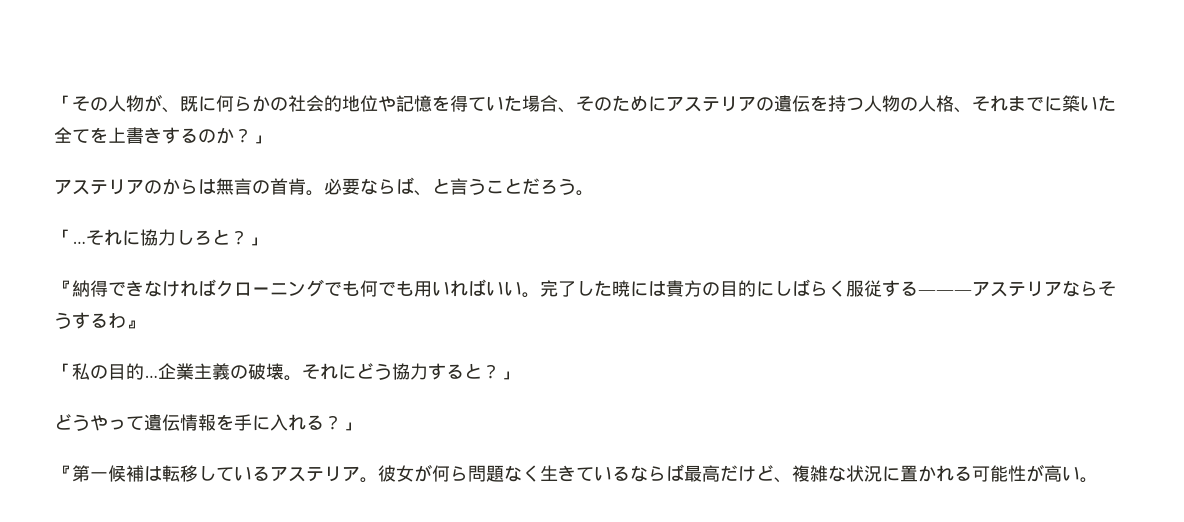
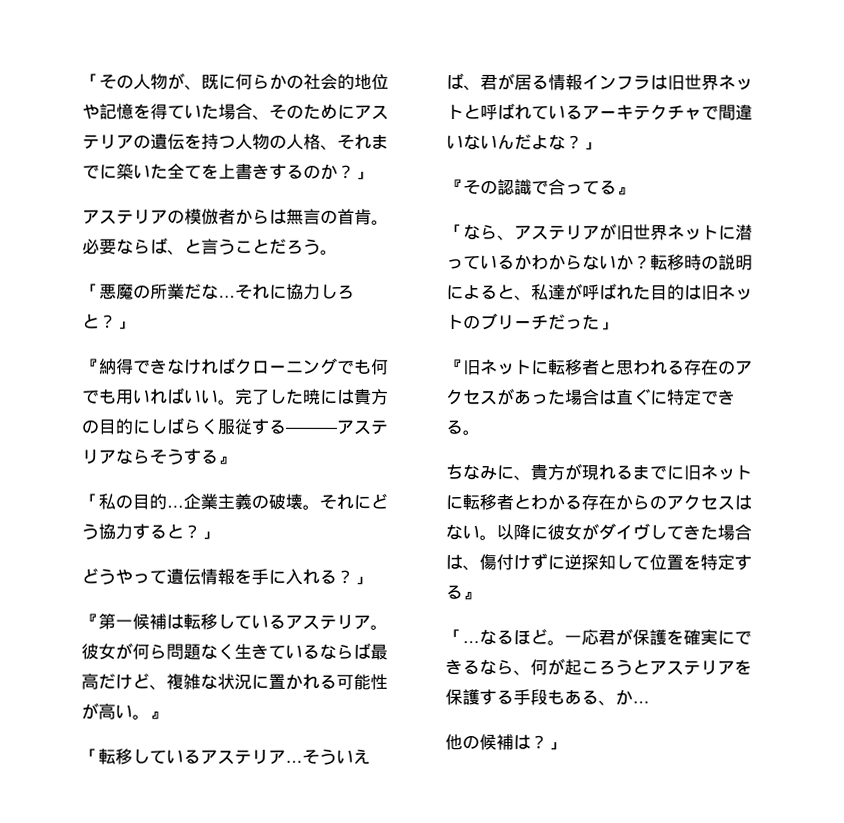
(162, 187) none -> [184,208,236,225] 模倣者
(72, 236) none -> [99,283,219,300] 悪魔の所業だな
[108,313,126,328] わ -> (218, 456) none
(1098, 480) none -> [149,710,167,720] [81,748,371,765] [446,73,753,91] [446,103,753,121] [446,134,600,151] [446,179,634,196] [446,223,753,241] [446,254,753,271] [446,283,753,301] [446,313,617,331] [446,359,753,376] [446,388,736,406] [445,420,480,436] [445,463,752,481] [445,494,752,511] [445,523,752,541] [445,553,752,571] [445,585,480,601] [445,628,752,646] [445,658,752,676] [445,689,650,706] [445,734,565,751] 』 // 「転移しているアステリア…そういえば、君が居る情報インフラは旧世界ネットと呼ばれているアーキテクチャで間違いないんだよな？」 // 『その認識で合ってる』 // 「なら、アステリアが旧世界ネットに潜っているかわからないか？転移時の説明によると、私達が呼ばれた目的は旧ネットのブリーチだった」 // 『旧ネットに転移者と思われる存在のアクセスがあった場合は直ぐに特定できる。 // ちなみに、貴方が現れるまでに旧ネットに転移者とわかる存在からのアクセスはない。以降に彼女がダイヴしてきた場合は、傷付けずに逆探知して位置を特定する』 // 「…なるほど。一応君が保護を確実にできるなら、何が起ころうとアステリアを保護する手段もある、か… // 他の候補は？」

